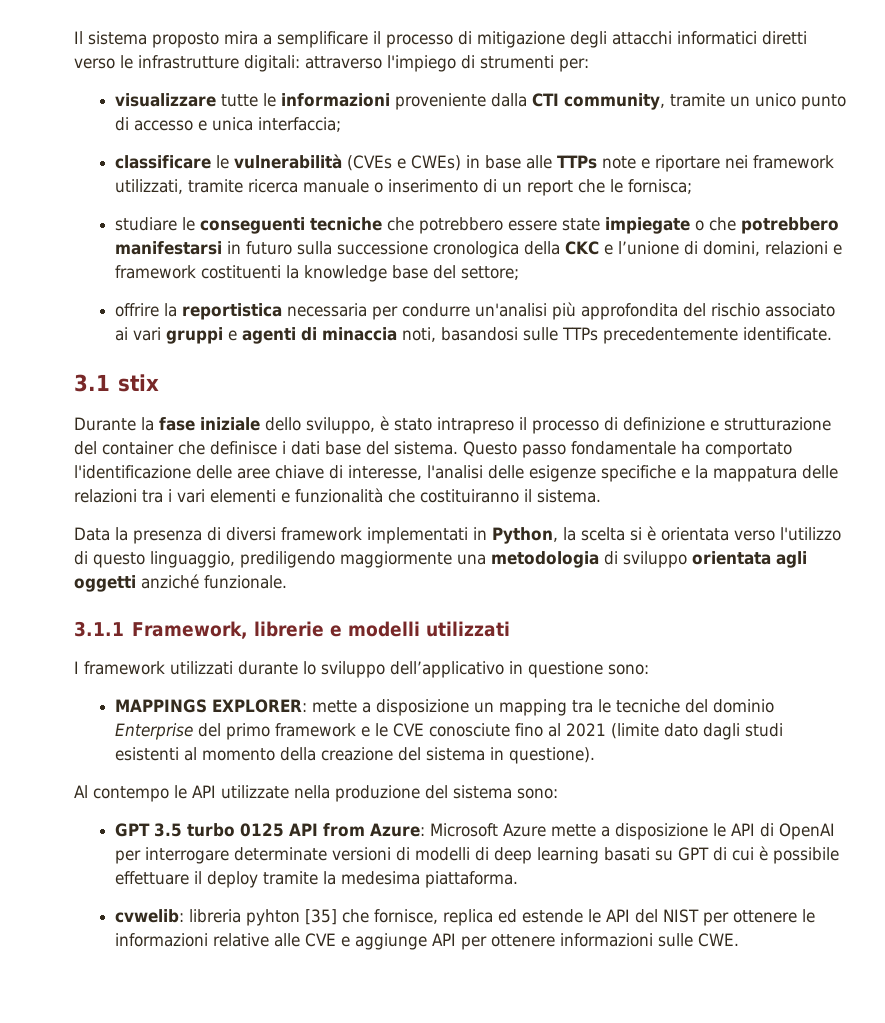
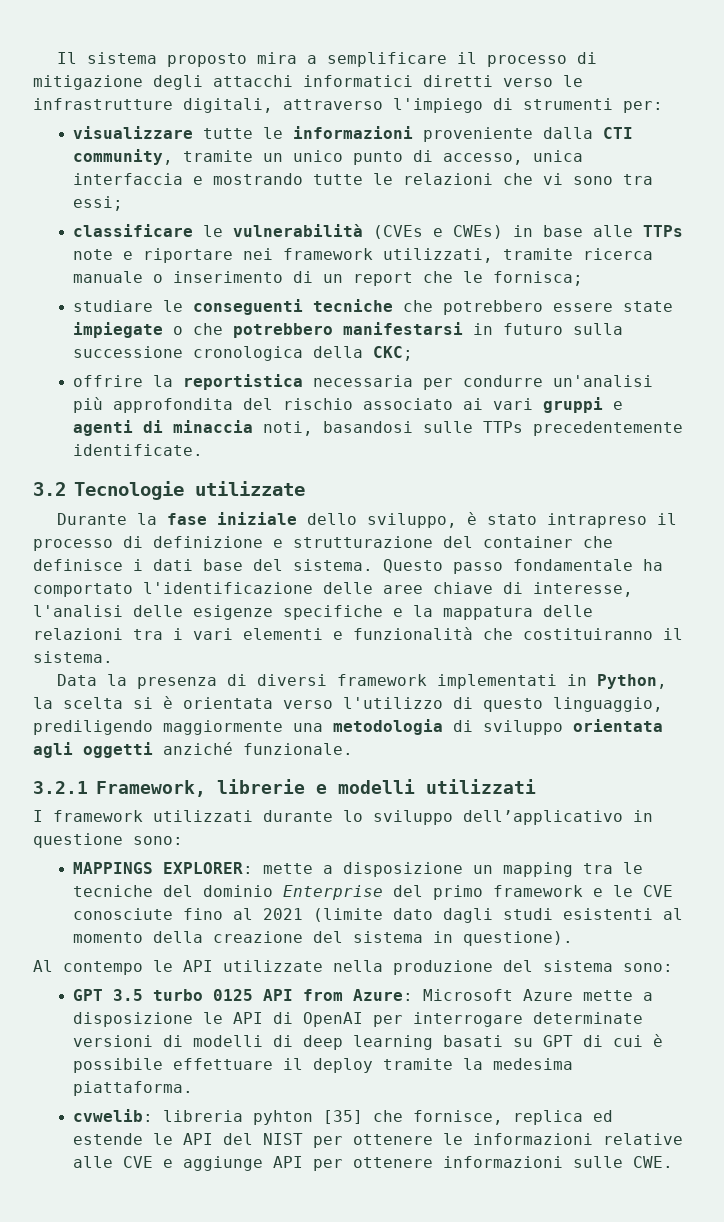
[244,55,300,72] digitali: -> [183,98,273,113] digitali,
[133,117,341,132] accesso e unica interfaccia; -> [443,150,584,165] [73,173,654,185] [73,196,124,211] accesso, unica interfaccia e mostrando tutte le relazioni che vi sono tra essi;
[564,241,842,256] [114,265,519,282] CKC e l’unione di domini, relazioni e framework costituenti la knowledge base del settore; -> [373,346,414,361] CKC;
[74,374,160,392] 3.1 stix -> [33,481,305,500] 3.2 Tecnologie utilizzate
[74,621,124,637] 3.1.1 -> [33,781,88,794] 3.2.1

